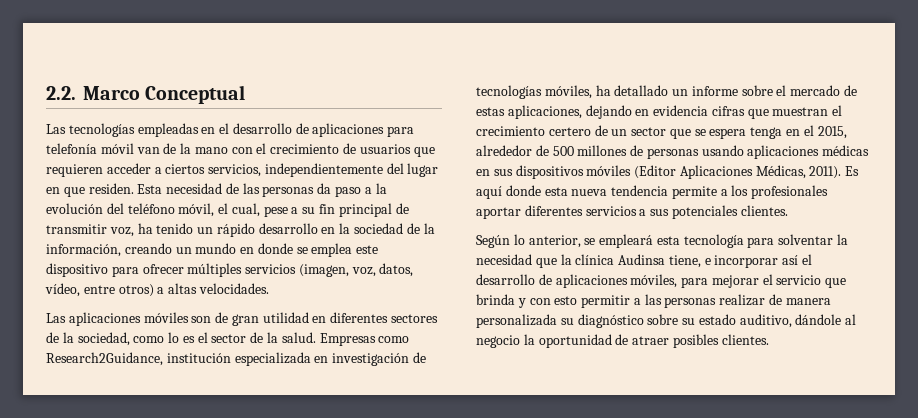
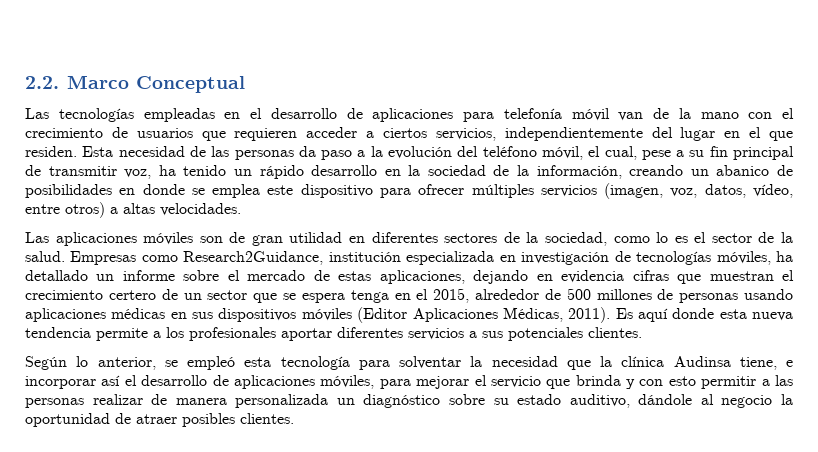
(60, 190) none -> [749,127,762,138] el
[195,243,237,254] mundo -> [716,165,793,176] [25,184,112,198] abanico de posibilidades
[599,234,654,248] empleará -> [187,356,235,370] empleó
[560,318,574,325] su -> [336,398,355,405] un

